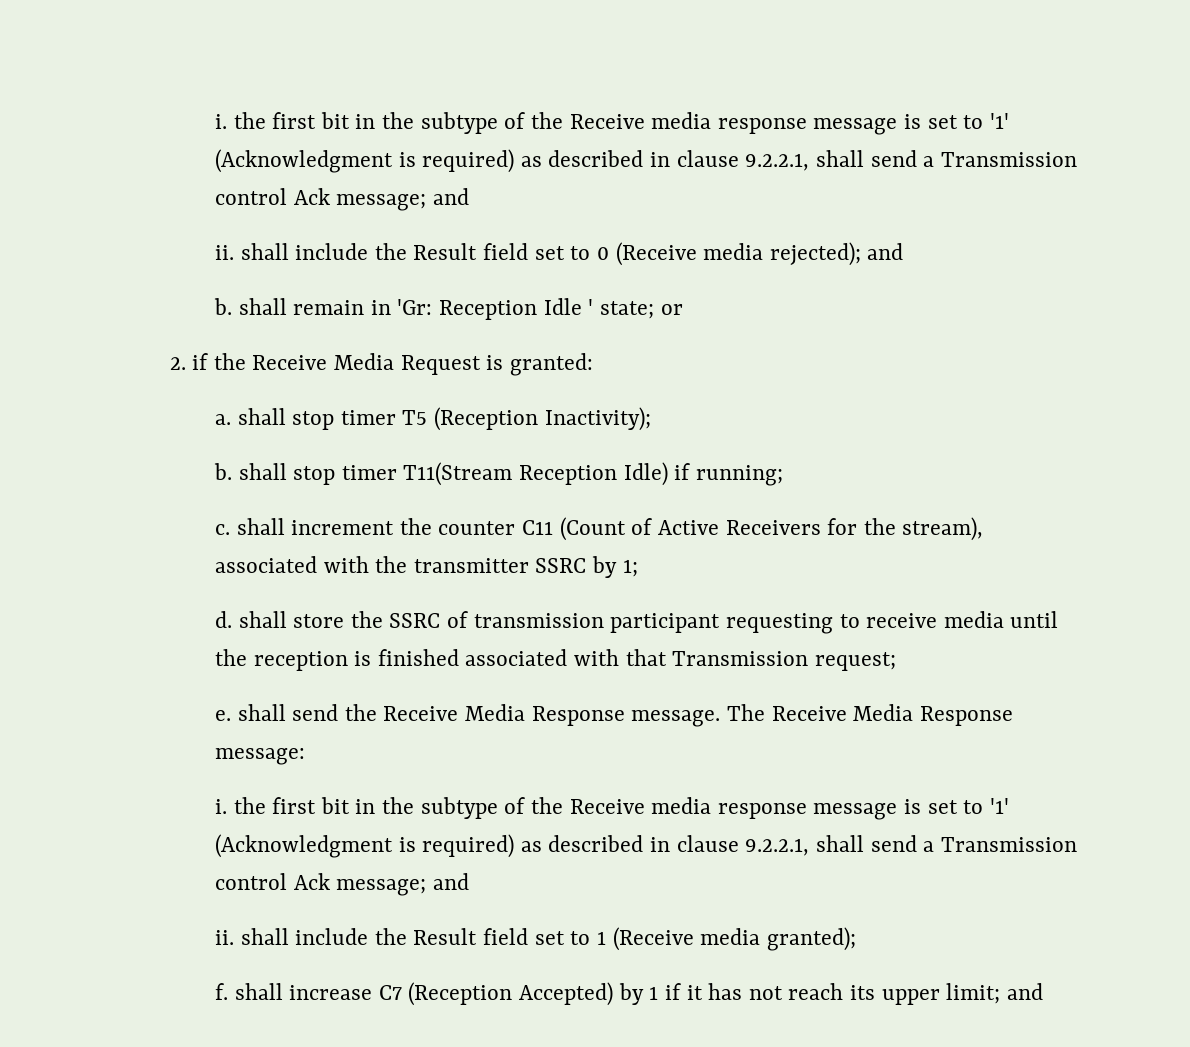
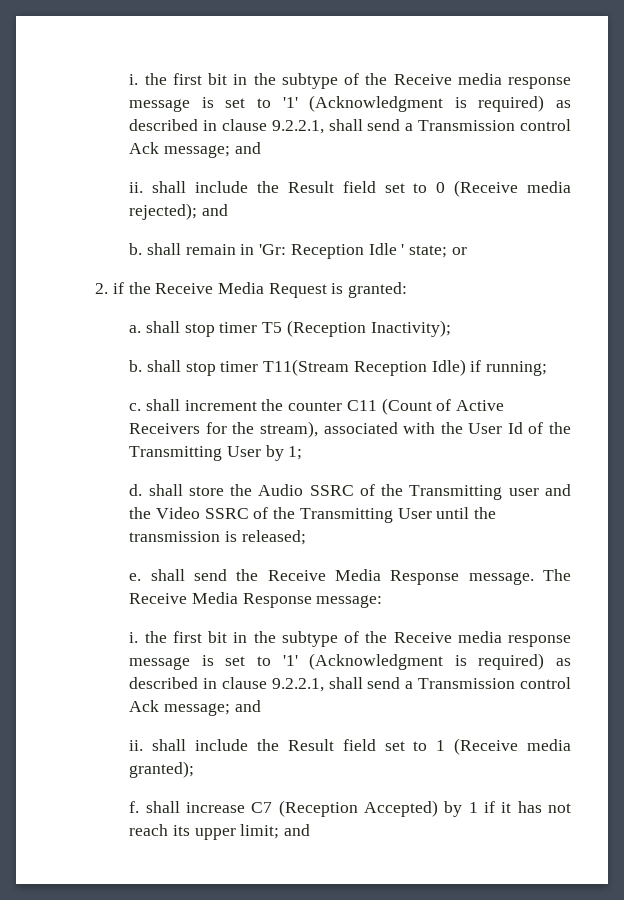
[413,558,587,573] transmitter SSRC -> [468,422,572,434] [129,446,262,461] User Id of the Transmitting User
[389,611,1059,634] [215,649,896,671] SSRC of transmission participant requesting to receive media until the reception is finished associated with that Transmission request; -> [258,484,571,500] [129,507,497,523] [129,530,306,545] Audio SSRC of the Transmitting user and the Video SSRC of the Transmitting User until the transmission is released;

